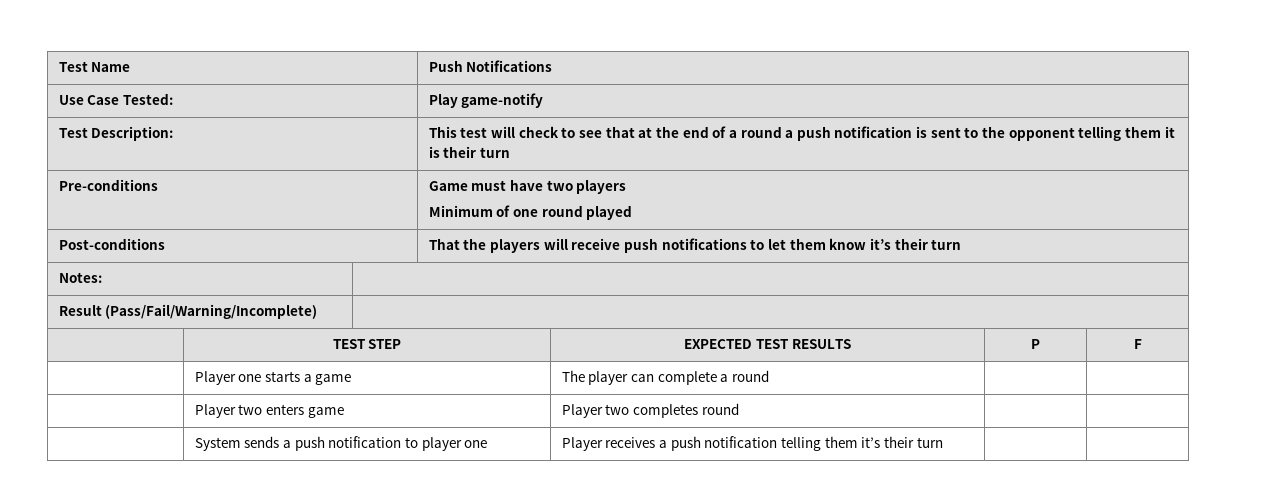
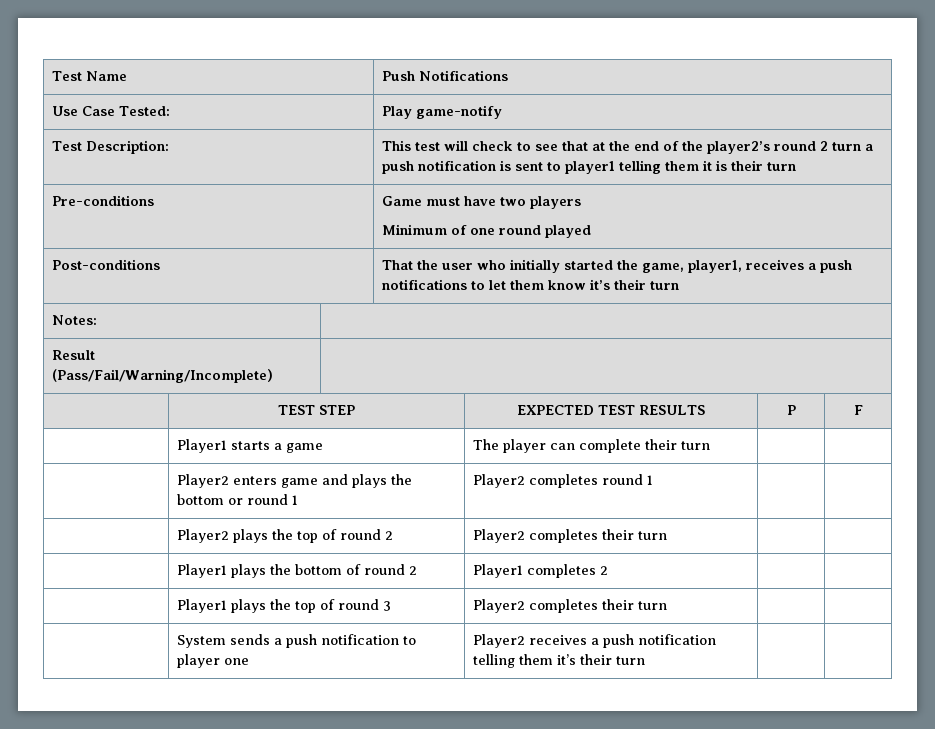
[728,126,782,138] a round -> [682,141,862,154] the player2’s round 2 turn
[982,126,1075,141] the opponent -> [565,161,616,174] player1
[490,238,621,253] players will receive -> [442,259,817,273] user who initially started the game, player1, receives a
[194,371,262,385] Player one -> [177,439,228,453] Player1
[720,370,770,382] [194,404,344,418] [561,403,739,418] a round | | // | Player two enters game | Player two completes round -> [645,439,711,450] [177,474,413,488] [177,494,299,505] [473,474,654,488] [177,529,394,543] [473,529,668,543] [177,564,418,578] [473,564,609,578] [177,599,392,613] [473,599,668,613] their turn | | // | Player2 enters game and plays the bottom or round 1 | Player2 completes round 1 | | // | Player2 plays the top of round 2 | Player2 completes their turn | | // | Player1 plays the bottom of round 2 | Player1 completes 2 | | // | Player1 plays the top of round 3 | Player2 completes their turn
[561,437,603,451] Player -> [473,634,526,648] Player2

